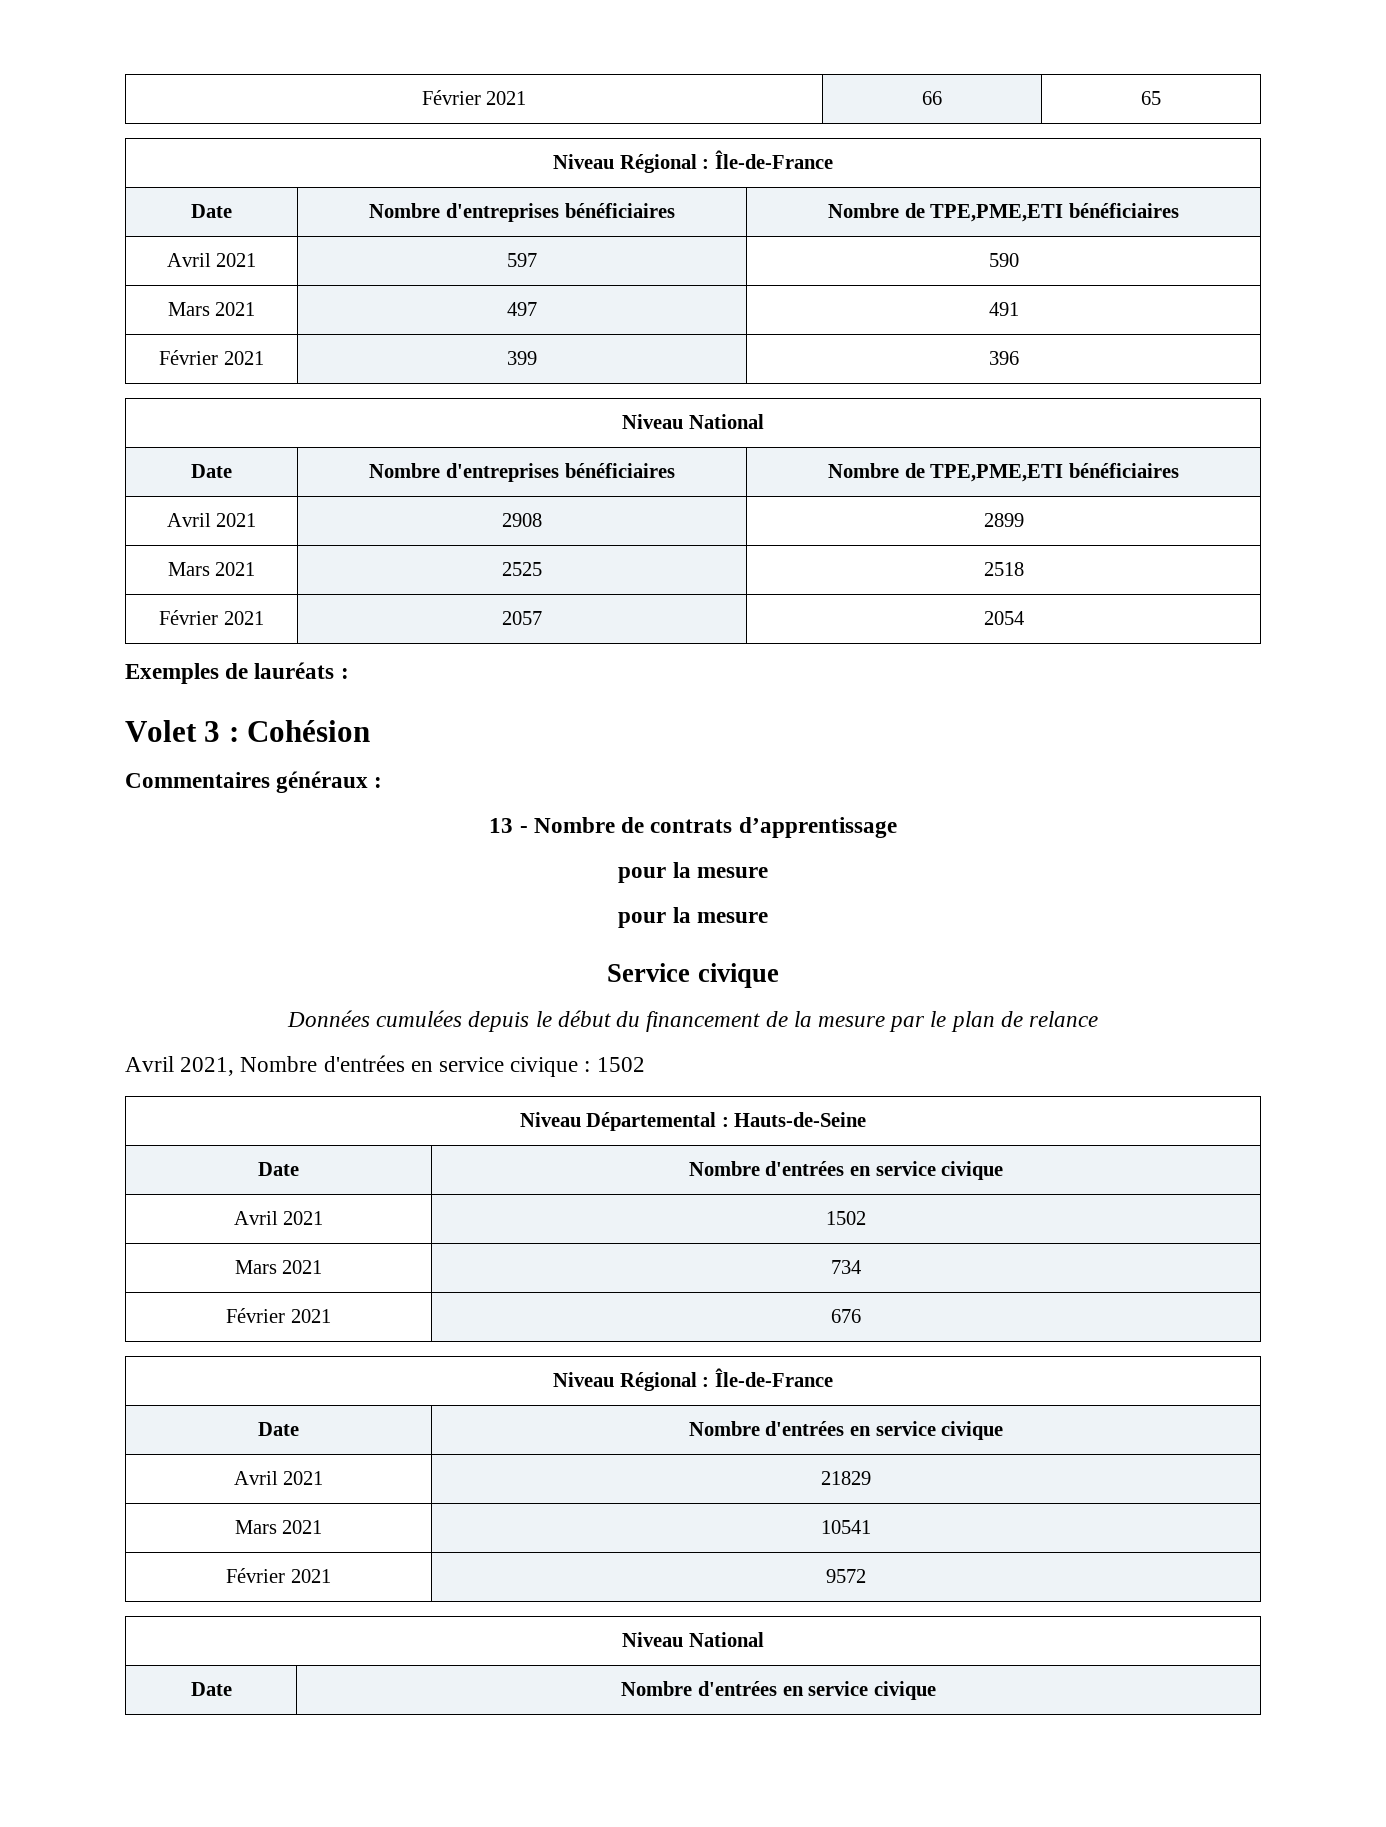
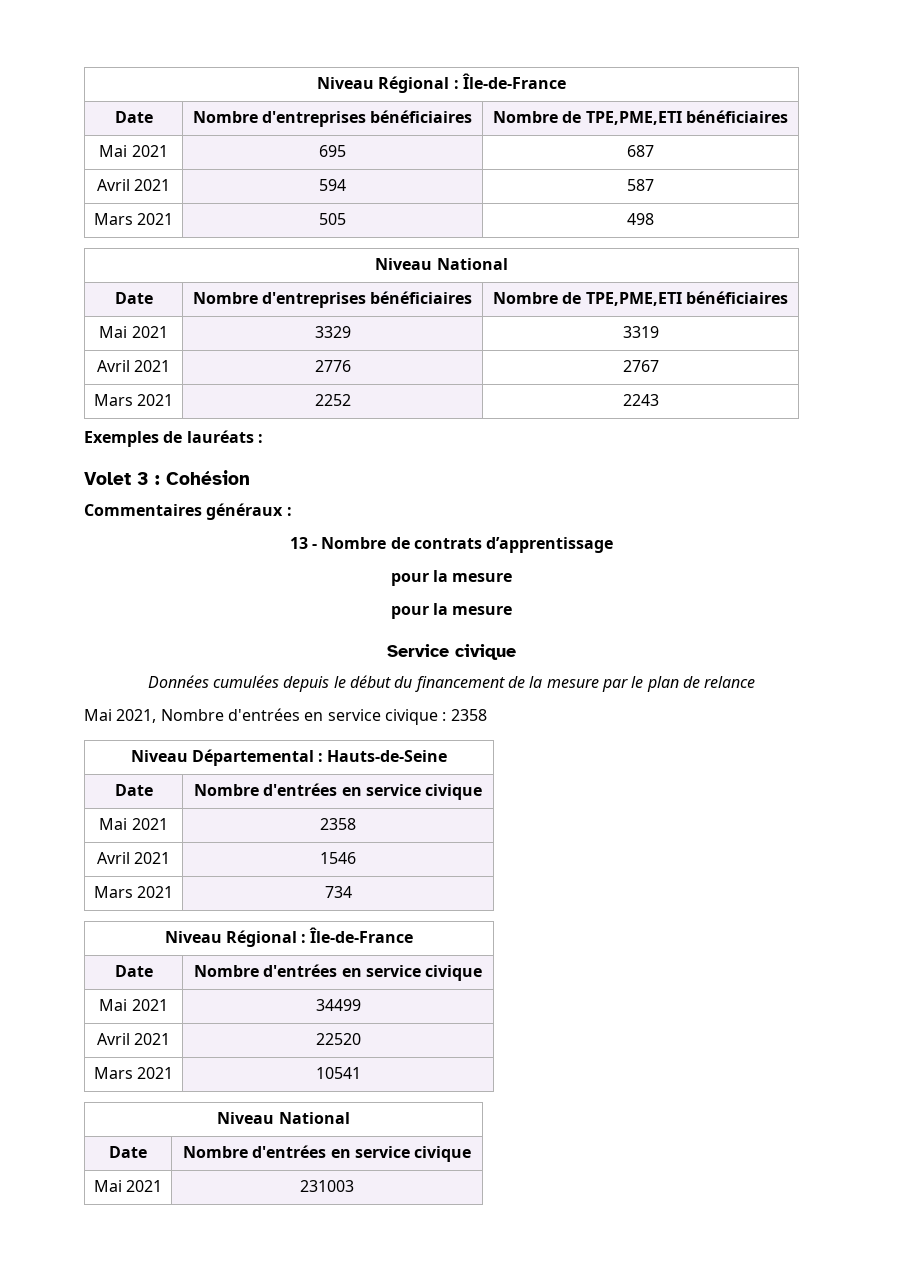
[421,90,527,105] [922,91,942,105] [1141,91,1161,105] Février 2021 | 66 | 65 // -> (317, 83) none
[166,253,257,267] [507,253,537,267] [988,253,1019,267] [167,302,256,316] [507,302,537,316] [988,302,1019,316] [159,350,264,365] [507,351,537,365] [988,351,1019,365] // Avril 2021 | 597 | 590 // Mars 2021 | 497 | 491 // Février 2021 | 399 | 396 -> [99,145,168,157] [319,145,346,157] [627,145,654,157] [96,179,171,191] [319,179,346,191] [627,179,654,191] [93,213,174,225] [319,213,346,225] [627,213,654,225] // Mai 2021 | 695 | 687 // Avril 2021 | 594 | 587 // Mars 2021 | 505 | 498
[166,513,257,527] [502,513,542,527] [983,513,1024,527] [167,562,256,576] [502,562,542,576] [983,562,1024,576] [159,610,264,625] [502,611,542,625] [983,611,1024,625] // Avril 2021 | 2908 | 2899 // Mars 2021 | 2525 | 2518 // Février 2021 | 2057 | 2054 -> [99,326,168,338] [314,326,351,338] [622,326,659,338] [96,360,171,372] [314,360,351,372] [622,360,659,372] [93,394,174,406] [314,394,351,406] [622,394,659,406] // Mai 2021 | 3329 | 3319 // Avril 2021 | 2776 | 2767 // Mars 2021 | 2252 | 2243
[125,1056,174,1072] Avril -> [84,709,112,721] Mai
[596,1057,645,1072] 1502 -> [450,709,487,721] 2358
[233,1211,324,1225] [825,1211,866,1225] // Avril 2021 | 1502 -> [99,818,168,830] [320,818,356,830] [96,852,171,864] [320,852,356,864] // Mai 2021 | 2358 // Avril 2021 | 1546
[226,1308,331,1323] [830,1309,861,1323] // Février 2021 | 676 -> (352, 892) none
[233,1471,324,1485] [820,1471,871,1485] // Avril 2021 | 21829 -> [99,999,168,1011] [315,999,361,1011] [96,1033,171,1045] [315,1033,361,1045] // Mai 2021 | 34499 // Avril 2021 | 22520
[226,1568,331,1583] [825,1569,866,1583] // Février 2021 | 9572 -> (361, 1073) none
(936, 1690) none -> [93,1180,163,1192] [300,1180,354,1192] // Mai 2021 | 231003

